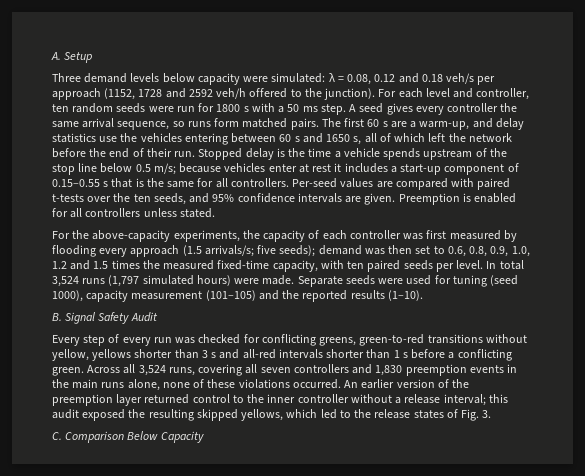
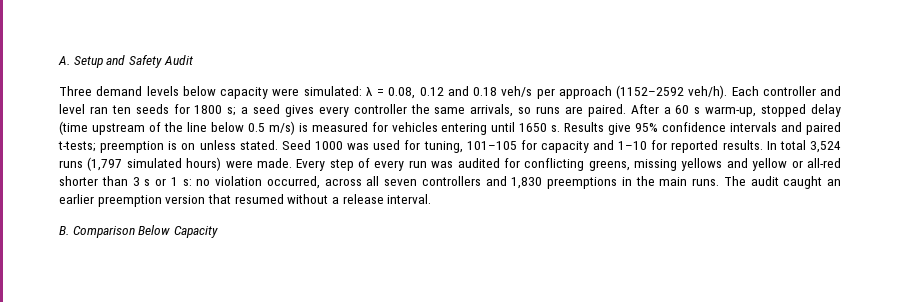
(93, 57) none -> [106,55,193,68] and Safety Audit
[104,88,530,100] [52,103,357,115] (1152, 1728 and 2592 veh/h offered to the junction). For each level and controller, ten random seeds were run for 1800 s with a 50 ms step. A -> [616,85,841,99] [59,104,249,116] (1152–2592 veh/h). Each controller and level ran ten seeds for 1800 s; a
[82,118,524,130] [52,133,512,145] [52,148,421,160] arrival sequence, so runs form matched pairs. The first 60 s are a warm-up, and delay statistics use the vehicles entering between 60 s and 1650 s, all of which left the network before the end of their run. Stopped delay is the time a vehicle spends -> [470,104,841,117] [59,121,88,135] arrivals, so runs are paired. After a 60 s warm-up, stopped delay (time
[52,164,75,175] stop -> (183, 127) none
[153,163,519,175] [52,178,511,190] [52,193,517,205] [52,208,215,218] [52,230,517,242] [52,245,530,257] [52,260,484,272] m/s; because vehicles enter at rest it includes a start-up component of 0.15–0.55 s that is the same for all controllers. Per-seed values are compared with paired t-tests over the ten seeds, and 95% confidence intervals are given. Preemption is enabled for all controllers unless stated. // For the above-capacity experiments, the capacity of each controller was first measured by flooding every approach (1.5 arrivals/s; five seeds); demand was then set to 0.6, 0.8, 0.9, 1.0, 1.2 and 1.5 times the measured fixed-time capacity, with ten paired seeds per level. -> [268,121,841,135] [58,140,763,153] m/s) is measured for vehicles entering until 1650 s. Results give 95% confidence intervals and paired t-tests; preemption is on unless stated. Seed 1000 was used for tuning, 101–105 for capacity and 1–10 for reported results.
[297,275,519,287] [52,290,423,302] [52,312,158,324] Separate seeds were used for tuning (seed 1000), capacity measurement (101–105) and the reported results (1–10). // B. Signal Safety Audit // -> (292, 163) none
[198,334,241,344] checked -> [457,158,500,168] audited
[359,334,527,346] [52,349,512,361] [52,364,243,376] green-to-red transitions without yellow, yellows shorter than 3 s and all-red intervals shorter than 1 s before a conflicting green. Across all 3,524 runs, covering -> [634,158,841,171] [59,176,362,189] missing yellows and yellow or all-red shorter than 3 s or 1 s: no violation occurred, across
[405,364,504,376] preemption events -> [547,177,617,189] preemptions
[101,379,470,391] [52,394,508,406] [52,409,492,421] [52,432,62,440] runs alone, none of these violations occurred. An earlier version of the preemption layer returned control to the inner controller without a release interval; this audit exposed the resulting skipped yellows, which led to the release states of Fig. 3. // C. -> [692,176,841,189] [59,194,432,207] [59,226,69,235] runs. The audit caught an earlier preemption version that resumed without a release interval. // B.

